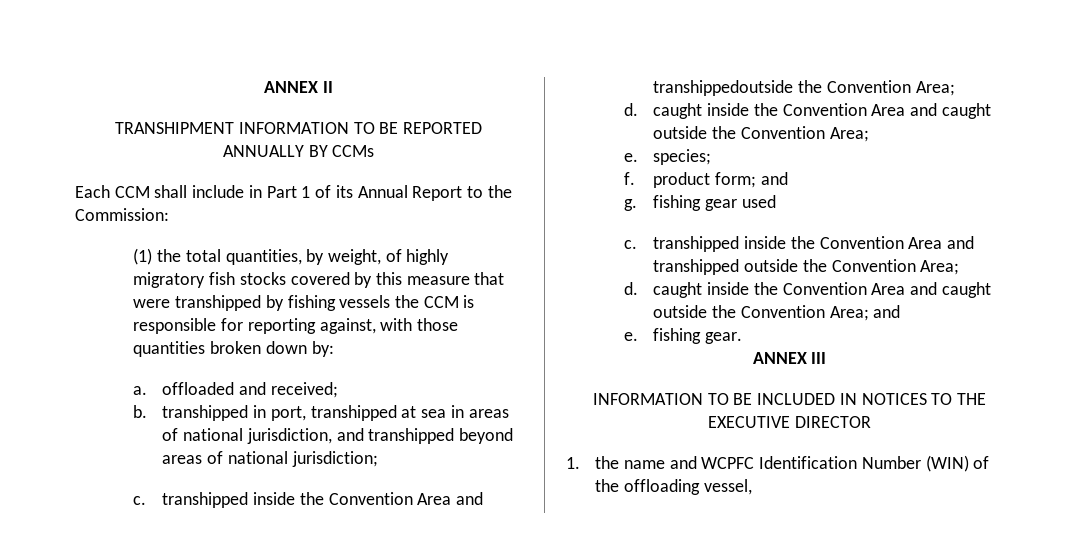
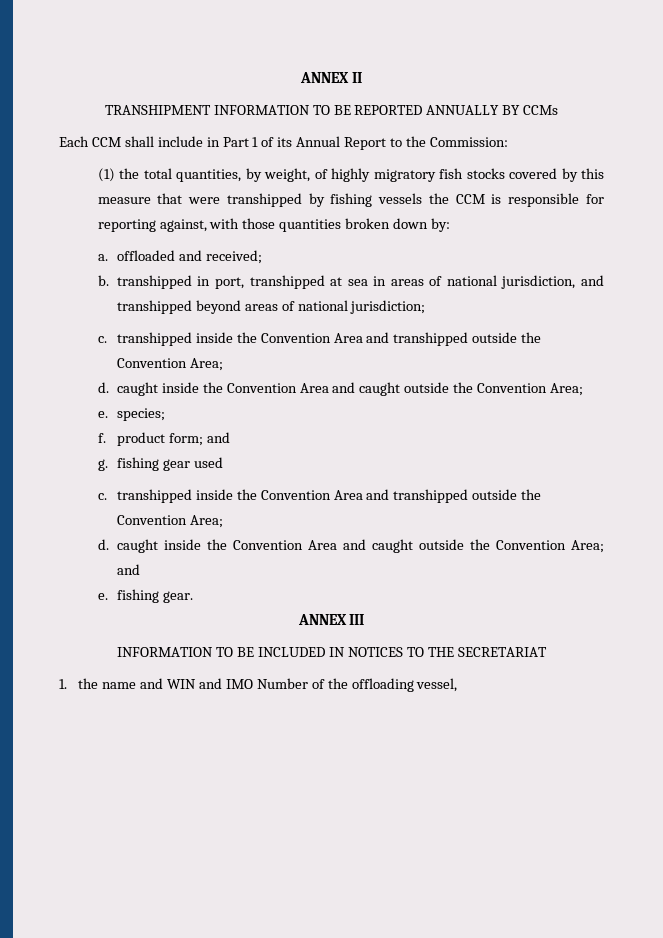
[653,80,794,96] transhippedoutside -> [393,332,518,346] transhipped outside
[708,416,871,428] EXECUTIVE DIRECTOR -> [457,647,547,657] SECRETARIAT
[701,455,969,472] WCPFC Identification Number (WIN) -> [167,678,308,689] WIN and IMO Number

